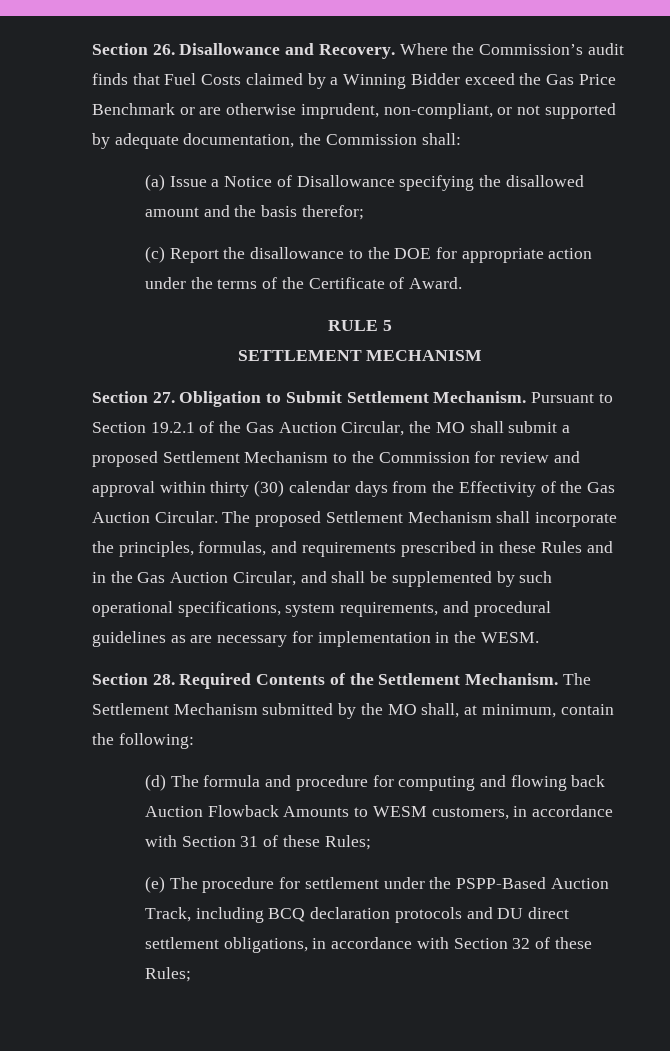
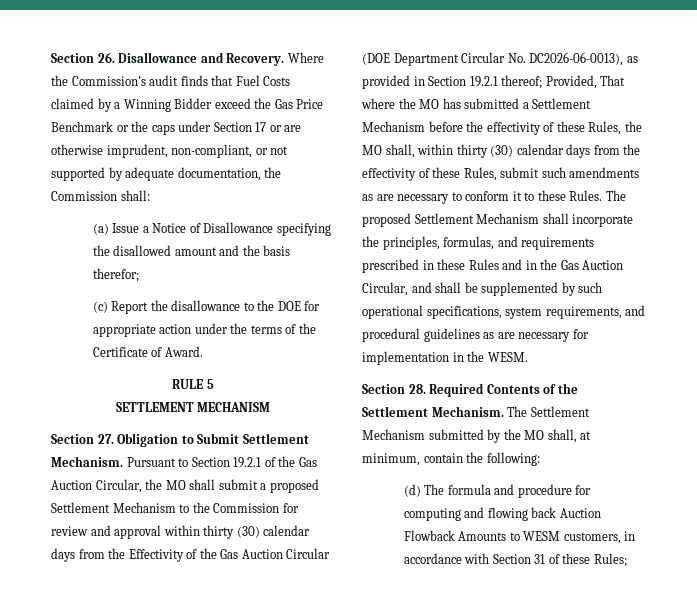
(195, 111) none -> [131,121,282,135] the caps under Section 17 or
[154,511,218,523] Circular. -> [286,548,331,559] [362,52,638,66] [362,75,626,89] [361,98,592,109] [362,121,642,135] [362,144,641,158] [362,167,640,181] [362,190,603,204] Circular (DOE Department Circular No. DC2026-06-0013), as provided in Section 19.2.1 thereof; Provided, That where the MO has submitted a Settlement Mechanism before the effectivity of these Rules, the MO shall, within thirty (30) calendar days from the effectivity of these Rules, submit such amendments as are necessary to conform it to these Rules.
[144,876,609,893] [144,907,569,923] [144,937,592,953] [144,967,191,982] // (e) The procedure for settlement under the PSPP-Based Auction Track, including BCQ declaration protocols and DU direct settlement obligations, in accordance with Section 32 of these Rules; -> (627, 560) none

